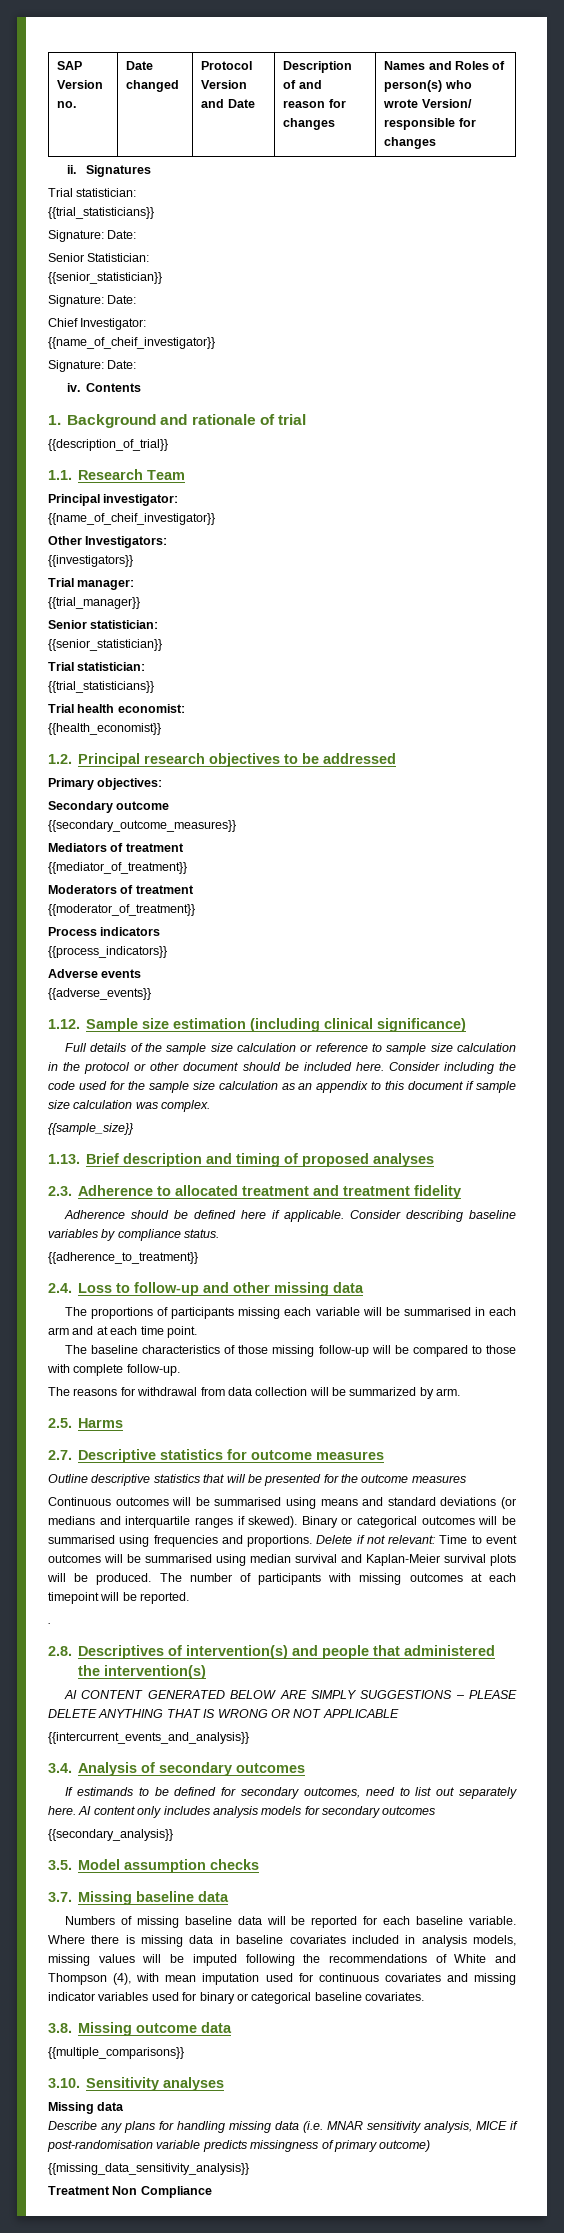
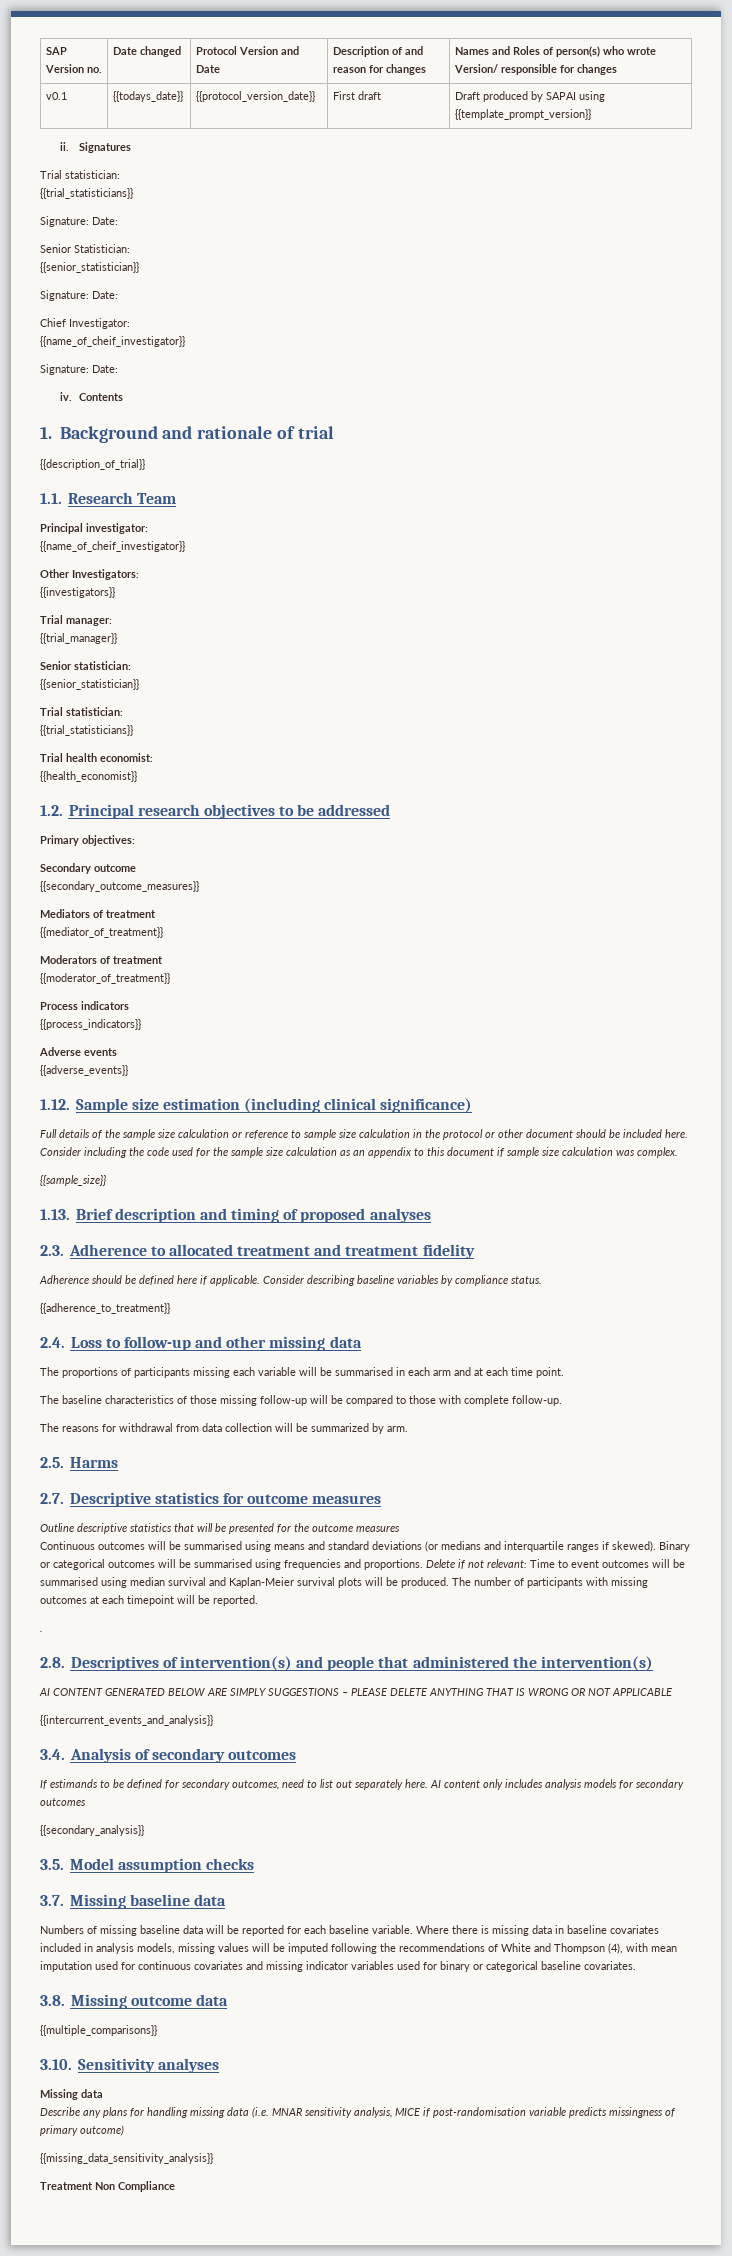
(437, 143) none -> [45,92,67,100] [112,91,183,102] [195,91,315,102] [332,91,381,100] [454,91,605,102] [454,109,591,120] // v0.1 | {{todays_date}} | {{protocol_version_date}} | First draft | Draft produced by SAPAI using {{template_prompt_version}}

